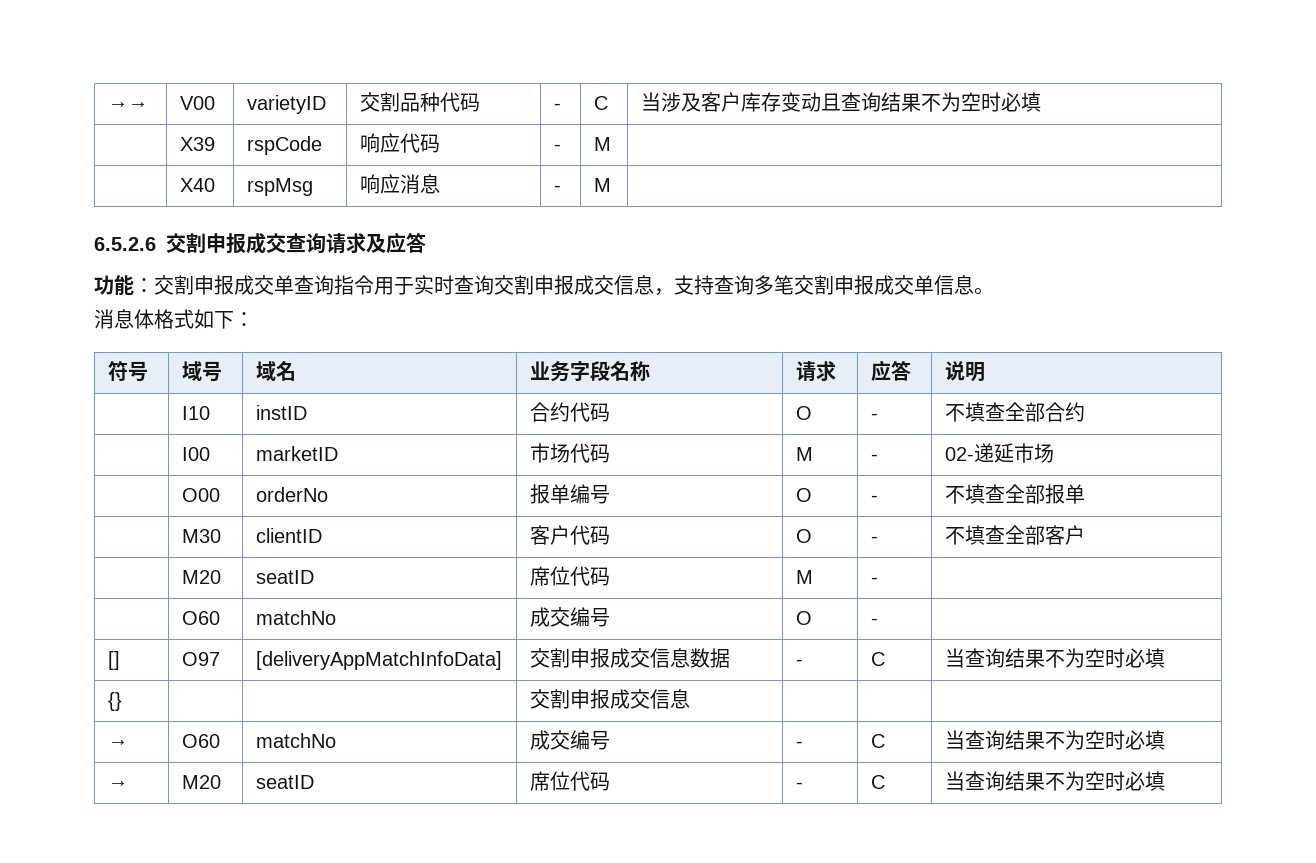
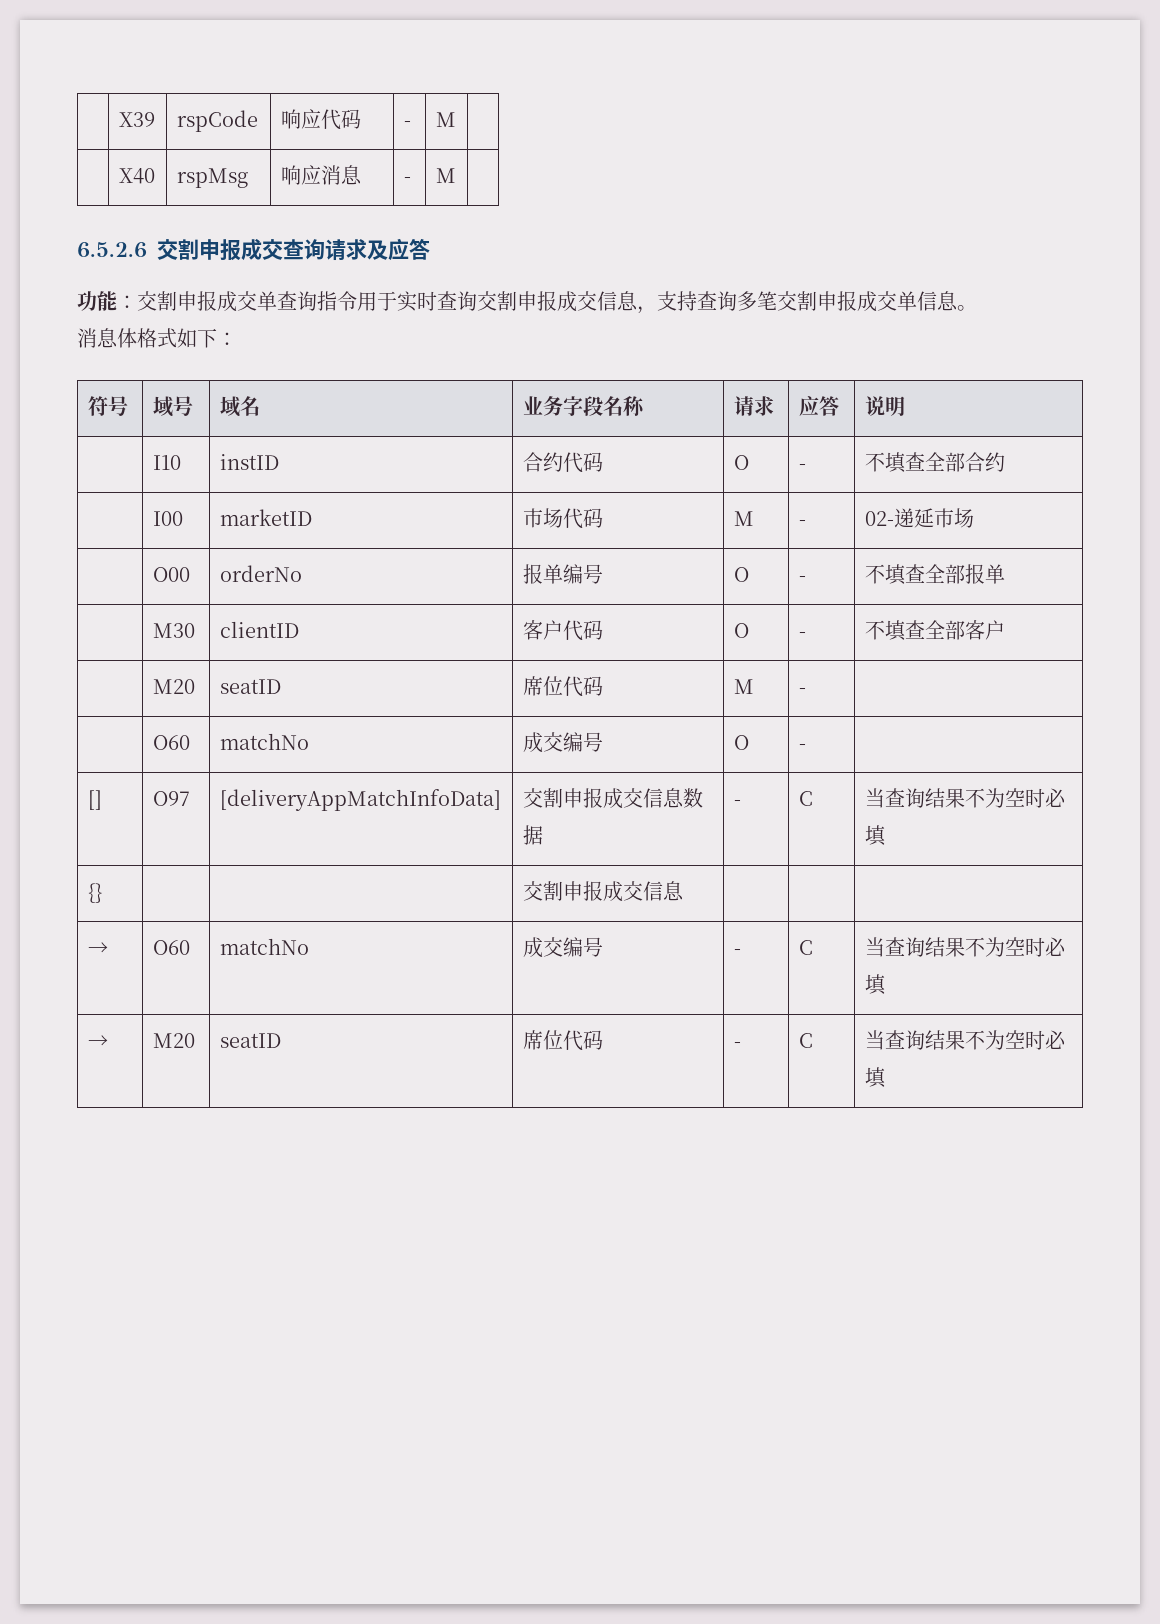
[107,101,148,110] [179,96,215,110] [246,95,326,114] [359,92,480,112] [553,103,561,110] [593,96,608,110] [640,92,1041,112] →→ | V00 | varietyID | 交割品种代码 | - | C | 当涉及客户库存变动且查询结果不为空时必填 // -> (118, 119) none

